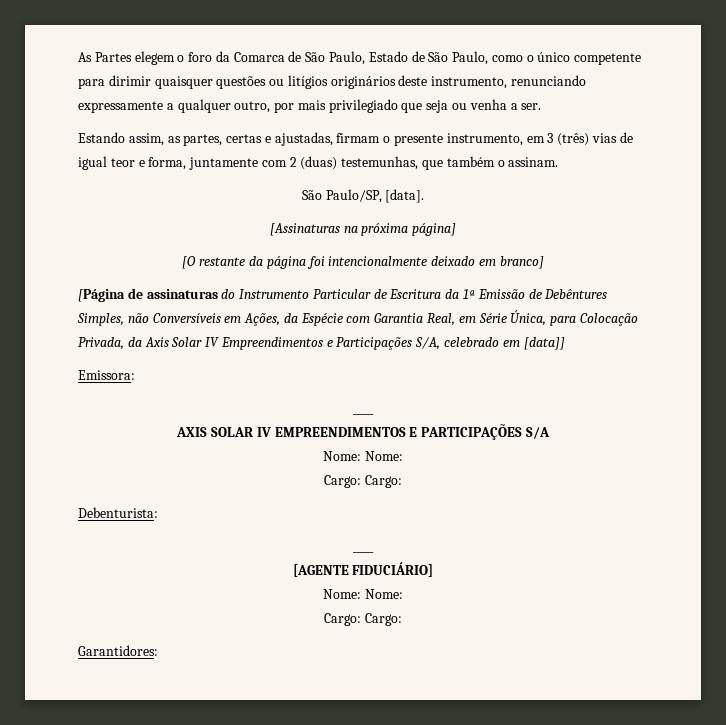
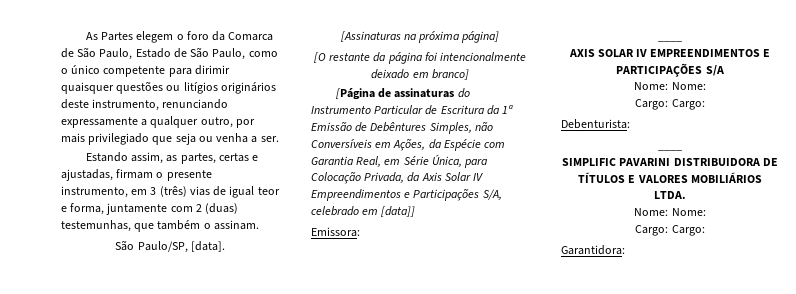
[292,562,434,577] [323,589,403,599] [324,613,402,626] [78,645,158,656] [AGENTE FIDUCIÁRIO] // Nome: Nome: // Cargo: Cargo: // Garantidores: -> [562,158,778,166] [578,172,762,183] [654,191,686,199] [634,208,706,216] [635,225,705,236] [561,245,625,255] SIMPLIFIC PAVARINI DISTRIBUIDORA DE TÍTULOS E VALORES MOBILIÁRIOS LTDA. // Nome: Nome: // Cargo: Cargo: // Garantidora:

